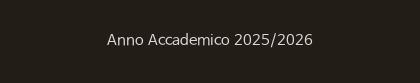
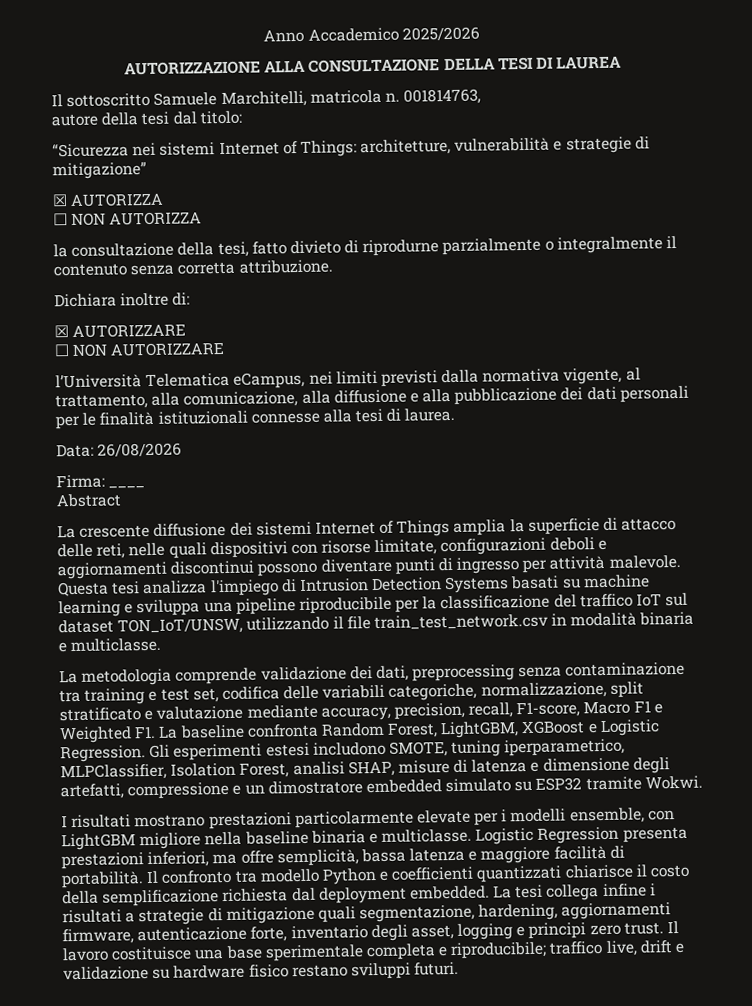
(313, 40) none -> [123,55,623,76] [51,88,482,108] [51,110,242,127] [52,136,650,158] [52,162,147,180] [52,192,165,208] [53,211,203,227] [53,235,678,258] [53,259,333,277] [54,292,191,308] [54,323,187,339] [54,341,226,358] [55,367,641,389] [55,385,689,410] [55,407,456,430] [56,442,183,458] [56,474,146,489] [56,493,122,508] [57,517,677,539] [57,537,607,559] [57,554,681,580] [58,574,650,597] [58,592,689,618] [58,611,695,635] [58,637,162,653] [59,661,686,686] [59,681,644,705] [59,700,663,722] [59,719,660,744] [60,738,626,763] [60,757,670,781] [60,775,703,800] [61,807,675,830] [61,826,688,851] [61,845,625,870] [61,864,690,889] [62,883,656,907] [62,902,672,926] [62,921,680,945] [62,940,685,962] [63,961,460,981] // AUTORIZZAZIONE ALLA CONSULTAZIONE DELLA TESI DI LAUREA // Il sottoscritto Samuele Marchitelli, matricola n. 001814763, // autore della tesi dal titolo: // “Sicurezza nei sistemi Internet of Things: architetture, vulnerabilità e strategie di mitigazione” // ☒ AUTORIZZA // ☐ NON AUTORIZZA // la consultazione della tesi, fatto divieto di riprodurne parzialmente o integralmente il contenuto senza corretta attribuzione. // Dichiara inoltre di: // ☒ AUTORIZZARE // ☐ NON AUTORIZZARE // l’Università Telematica eCampus, nei limiti previsti dalla normativa vigente, al trattamento, alla comunicazione, alla diffusione e alla pubblicazione dei dati personali per le finalità istituzionali connesse alla tesi di laurea. // Data: 26/08/2026 // Firma: ____ // Abstract // La crescente diffusione dei sistemi Internet of Things amplia la superficie di attacco delle reti, nelle quali dispositivi con risorse limitate, configurazioni deboli e aggiornamenti discontinui possono diventare punti di ingresso per attività malevole. Questa tesi analizza l'impiego di Intrusion Detection Systems basati su machine learning e sviluppa una pipeline riproducibile per la classificazione del traffico IoT sul dataset TON_IoT/UNSW, utilizzando il file train_test_network.csv in modalità binaria e multiclasse. // La metodologia comprende validazione dei dati, preprocessing senza contaminazione tra training e test set, codifica delle variabili categoriche, normalizzazione, split stratificato e valutazione mediante accuracy, precision, recall, F1-score, Macro F1 e Weighted F1. La baseline confronta Random Forest, LightGBM, XGBoost e Logistic Regression. Gli esperimenti estesi includono SMOTE, tuning iperparametrico, MLPClassifier, Isolation Forest, analisi SHAP, misure di latenza e dimensione degli artefatti, compressione e un dimostratore embedded simulato su ESP32 tramite Wokwi. // I risultati mostrano prestazioni particolarmente elevate per i modelli ensemble, con LightGBM migliore nella baseline binaria e multiclasse. Logistic Regression presenta prestazioni inferiori, ma offre semplicità, bassa latenza e maggiore facilità di portabilità. Il confronto tra modello Python e coefficienti quantizzati chiarisce il costo della semplificazione richiesta dal deployment embedded. La tesi collega infine i risultati a strategie di mitigazione quali segmentazione, hardening, aggiornamenti firmware, autenticazione forte, inventario degli asset, logging e principi zero trust. Il lavoro costituisce una base sperimentale completa e riproducibile; traffico live, drift e validazione su hardware fisico restano sviluppi futuri.

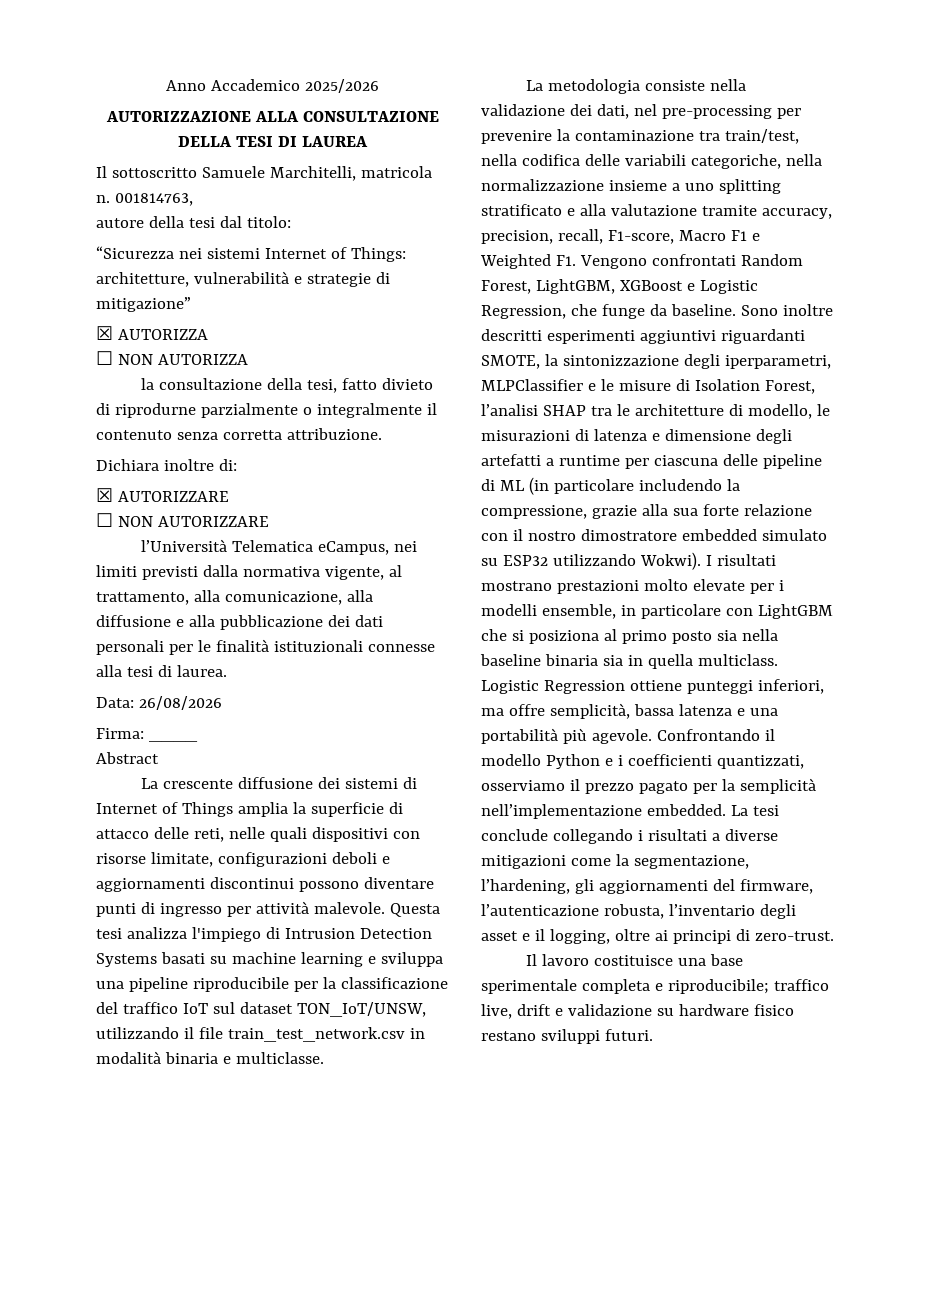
(312, 528) none -> [403,777,418,789] di
[175,667,258,685] comprende -> [645,79,747,91] consiste nella
[412,661,686,682] [59,681,644,705] [59,704,318,722] preprocessing senza contaminazione tra training e test set, codifica delle variabili categoriche, normalizzazione, split stratificato e valutazione mediante -> [633,104,801,119] [481,129,799,144] [481,154,822,169] [481,179,781,194] [481,204,757,216] nel pre-processing per prevenire la contaminazione tra train/test, nella codifica delle variabili categoriche, nella normalizzazione insieme a uno splitting stratificato e alla valutazione tramite
[158,723,319,739] La baseline confronta -> [579,254,736,269] Vengono confrontati
[60,738,626,763] [60,760,450,781] Regression. Gli esperimenti estesi includono SMOTE, tuning iperparametrico, MLPClassifier, Isolation Forest, analisi SHAP, misure -> [481,304,833,319] [481,329,805,344] [481,354,831,369] [481,379,815,394] [481,404,830,419] [481,430,570,441] Regression, che funge da baseline. Sono inoltre descritti esperimenti aggiuntivi riguardanti SMOTE, la sintonizzazione degli iperparametri, MLPClassifier e le misure di Isolation Forest, l’analisi SHAP tra le architetture di modello, le misurazioni
[60,781,265,800] artefatti, compressione e un -> [481,454,822,469] [481,477,740,495] [481,504,812,519] [481,529,576,541] artefatti a runtime per ciascuna delle pipeline di ML (in particolare includendo la compressione, grazie alla sua forte relazione con il nostro
[585,775,703,791] tramite Wokwi. // -> [552,552,701,570] utilizzando Wokwi).
[294,810,414,829] particolarmente -> [643,579,688,591] molto
[647,810,675,821] [61,826,688,851] [61,852,144,870] con LightGBM migliore nella baseline binaria e multiclasse. Logistic Regression presenta prestazioni -> [620,604,833,619] [481,629,778,644] [480,654,778,669] [481,680,753,694] in particolare con LightGBM che si posiziona al primo posto sia nella baseline binaria sia in quella multiclass. Logistic Regression ottiene punteggi
[480,845,625,864] [61,864,690,889] [62,886,407,907] maggiore facilità di portabilità. Il confronto tra modello Python e coefficienti quantizzati chiarisce il costo della semplificazione richiesta dal deployment -> [749,708,778,716] [481,728,775,744] [481,754,804,769] [481,778,816,794] [481,804,642,819] una portabilità più agevole. Confrontando il modello Python e i coefficienti quantizzati, osserviamo il prezzo pagato per la semplicità nell’implementazione
[546,883,647,901] collega infine -> [481,829,633,844] conclude collegando
[138,902,672,926] [62,922,664,945] strategie di mitigazione quali segmentazione, hardening, aggiornamenti firmware, autenticazione forte, inventario degli asset, logging e principi zero trust. -> [724,829,778,841] [481,854,749,869] [481,879,813,894] [481,904,796,919] [481,929,834,944] diverse mitigazioni come la segmentazione, l’hardening, gli aggiornamenti del firmware, l’autenticazione robusta, l’inventario degli asset e il logging, oltre ai principi di zero-trust. //

